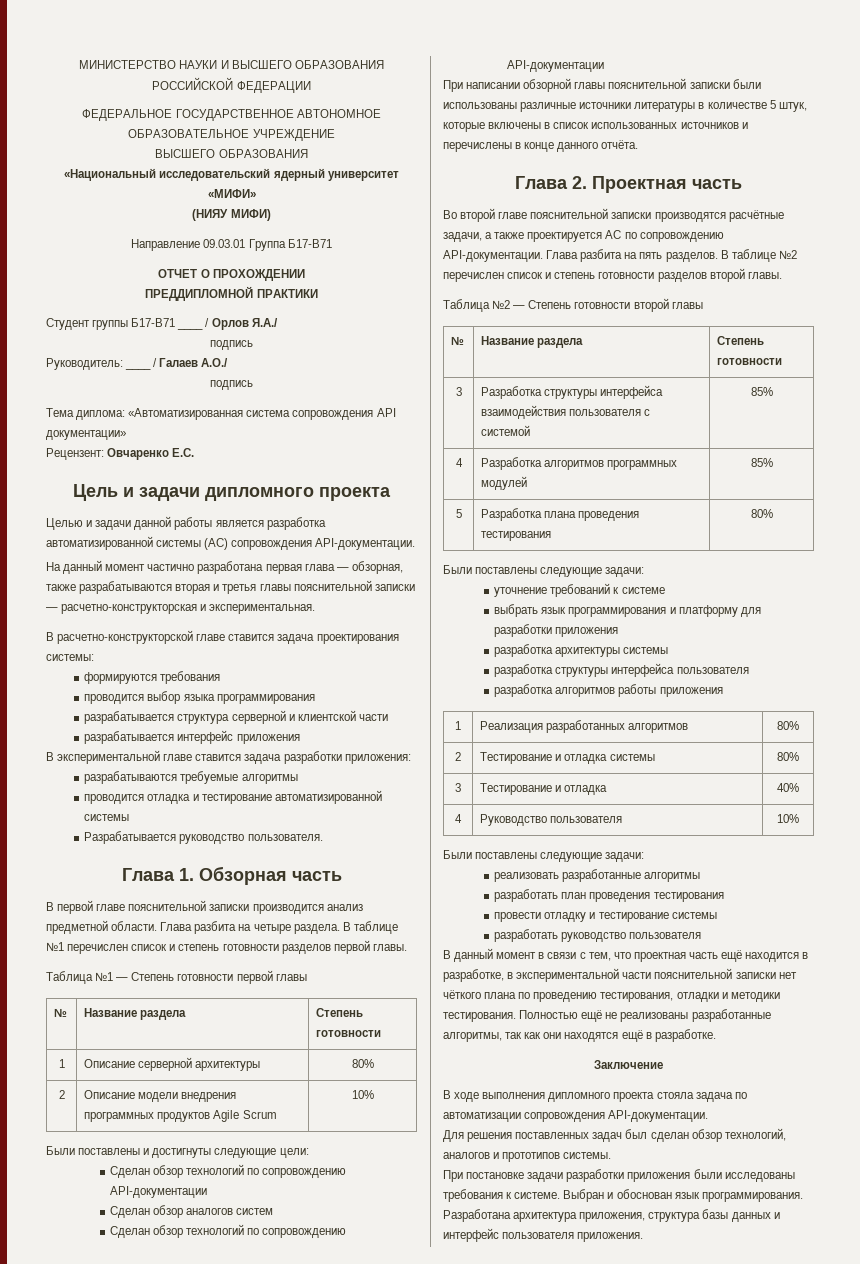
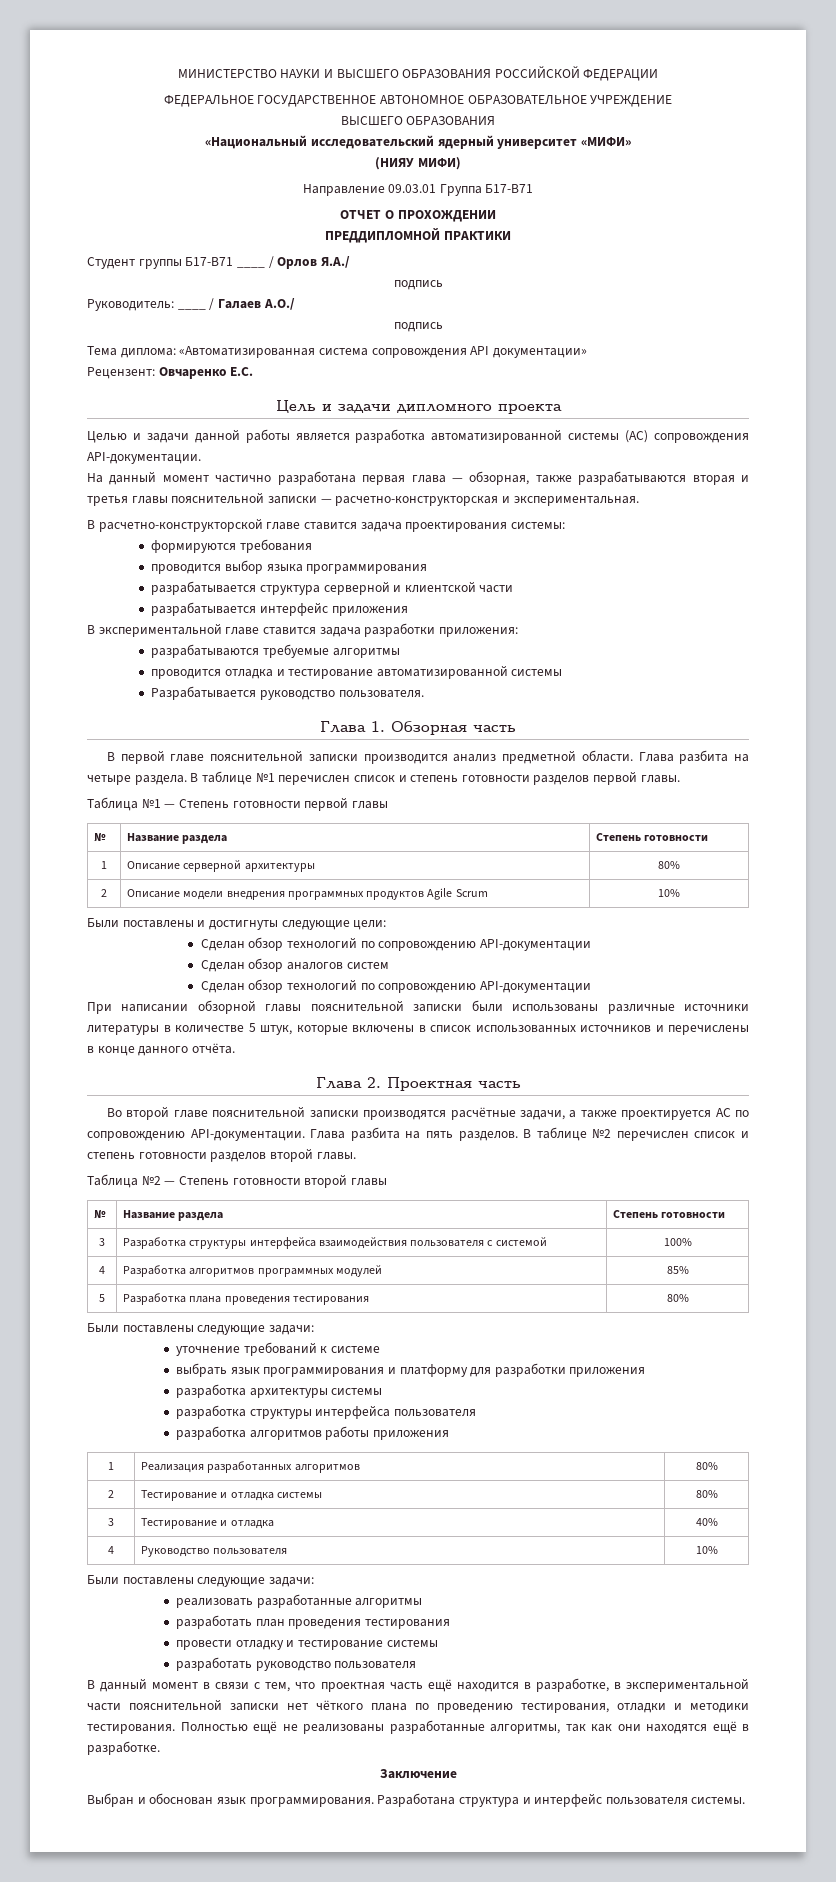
[750,387,773,396] 85% -> [663,1238,692,1246] 100%
[443,1090,747,1102] [443,1110,709,1122] [443,1128,786,1142] [443,1152,612,1162] [443,1169,795,1182] [443,1189,561,1202] В ходе выполнения дипломного проекта стояла задача по автоматизации сопровождения API-документации. // Для решения поставленных задач был сделан обзор технологий, аналогов и прототипов системы. // При постановке задачи разработки приложения были исследованы требования к системе. -> (457, 1774) none
[513,1209,771,1222] архитектура приложения, структура базы данных -> [458,1797,519,1807] структура
[577,1232,644,1242] приложения. -> [691,1797,746,1804] системы.

